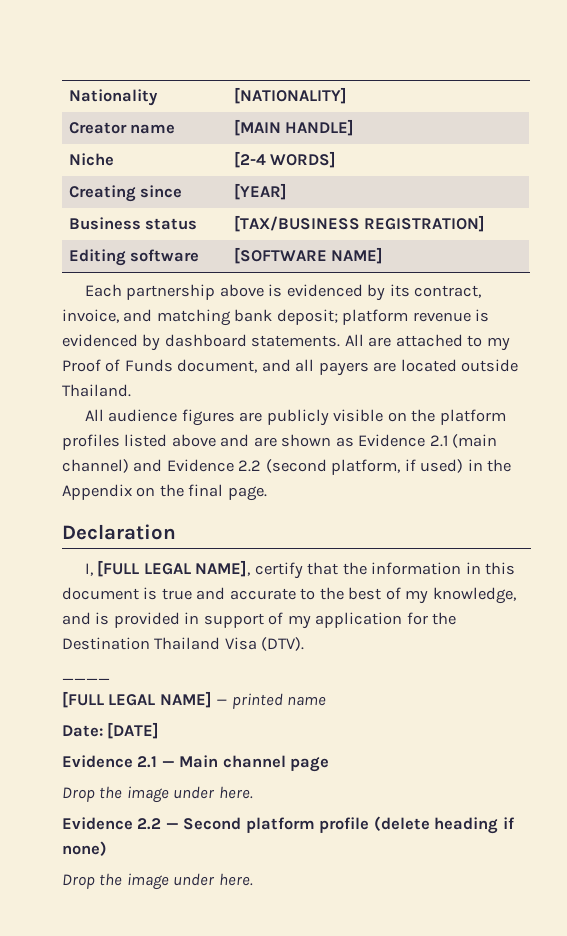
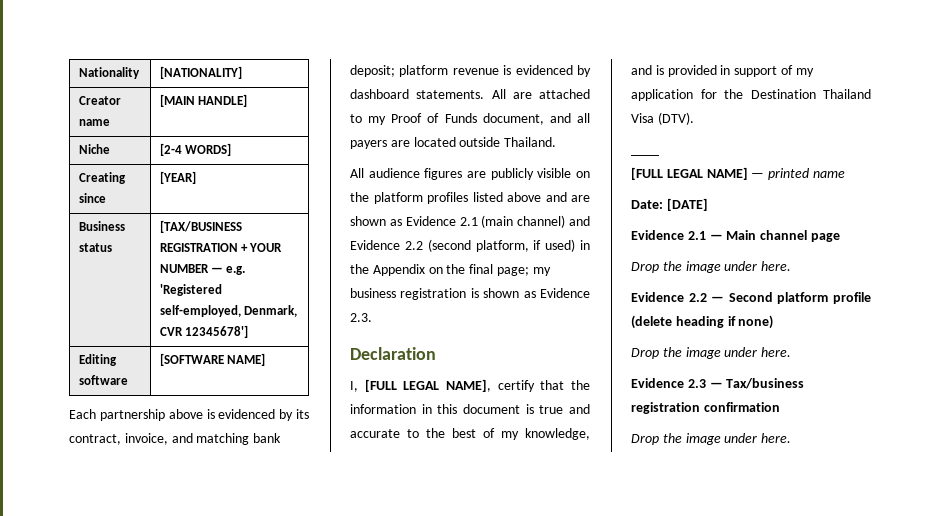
[364,215,486,232] REGISTRATION] -> [159,243,283,252] [159,264,246,275] [159,284,222,296] [159,305,297,317] [159,325,248,338] REGISTRATION + YOUR NUMBER — e.g. 'Registered self-employed, Denmark, CVR 12345678']
[227,486,267,501] page. -> [496,267,551,276] [350,288,590,300] [350,313,372,322] page; my business registration is shown as Evidence 2.3.
(253, 879) none -> [631,378,805,389] [631,402,780,414] [631,433,792,445] // Evidence 2.3 — Tax/business registration confirmation // Drop the image under here.

